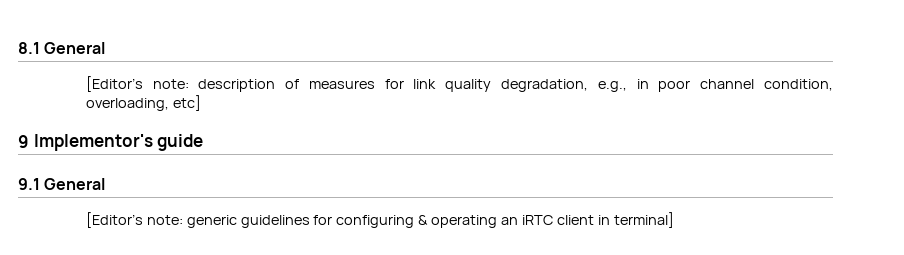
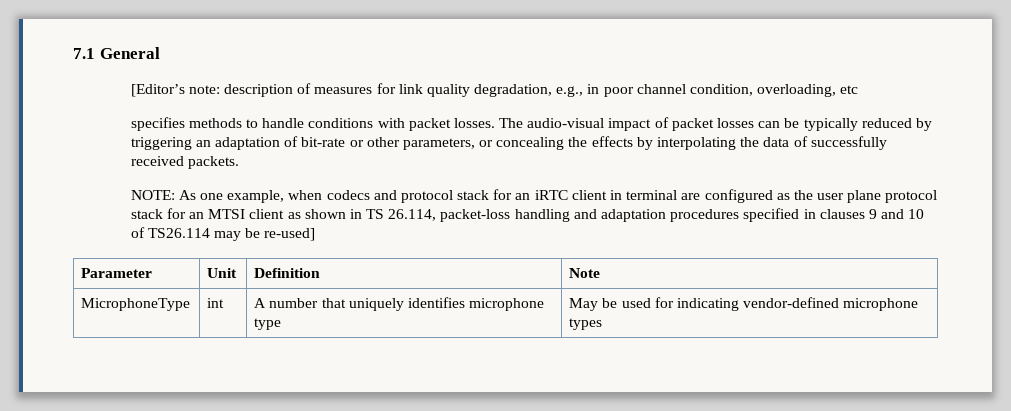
[18,42,40,54] 8.1 -> [73,48,95,59] 7.1
[172,95,201,111] [18,134,204,151] [18,178,106,190] [85,212,674,228] etc] // 9 Implementor's guide // 9.1 General // [Editor’s note: generic guidelines for configuring & operating an iRTC client in terminal] -> [840,85,859,94] [130,117,932,131] [130,136,887,150] [130,156,239,169] [130,189,938,203] [130,208,925,222] [130,227,316,241] [81,268,153,278] [207,268,238,278] [254,268,321,278] [569,268,601,278] [81,298,191,311] [207,298,225,308] [254,297,545,311] [254,318,282,330] [569,297,919,311] [569,318,603,330] etc // specifies methods to handle conditions with packet losses. The audio-visual impact of packet losses can be typically reduced by triggering an adaptation of bit-rate or other parameters, or concealing the effects by interpolating the data of successfully received packets. // NOTE: As one example, when codecs and protocol stack for an iRTC client in terminal are configured as the user plane protocol stack for an MTSI client as shown in TS 26.114, packet-loss handling and adaptation procedures specified in clauses 9 and 10 of TS26.114 may be re-used] // Parameter | Unit | Definition | Note // MicrophoneType | int | A number that uniquely identifies microphone type | May be used for indicating vendor-defined microphone types

